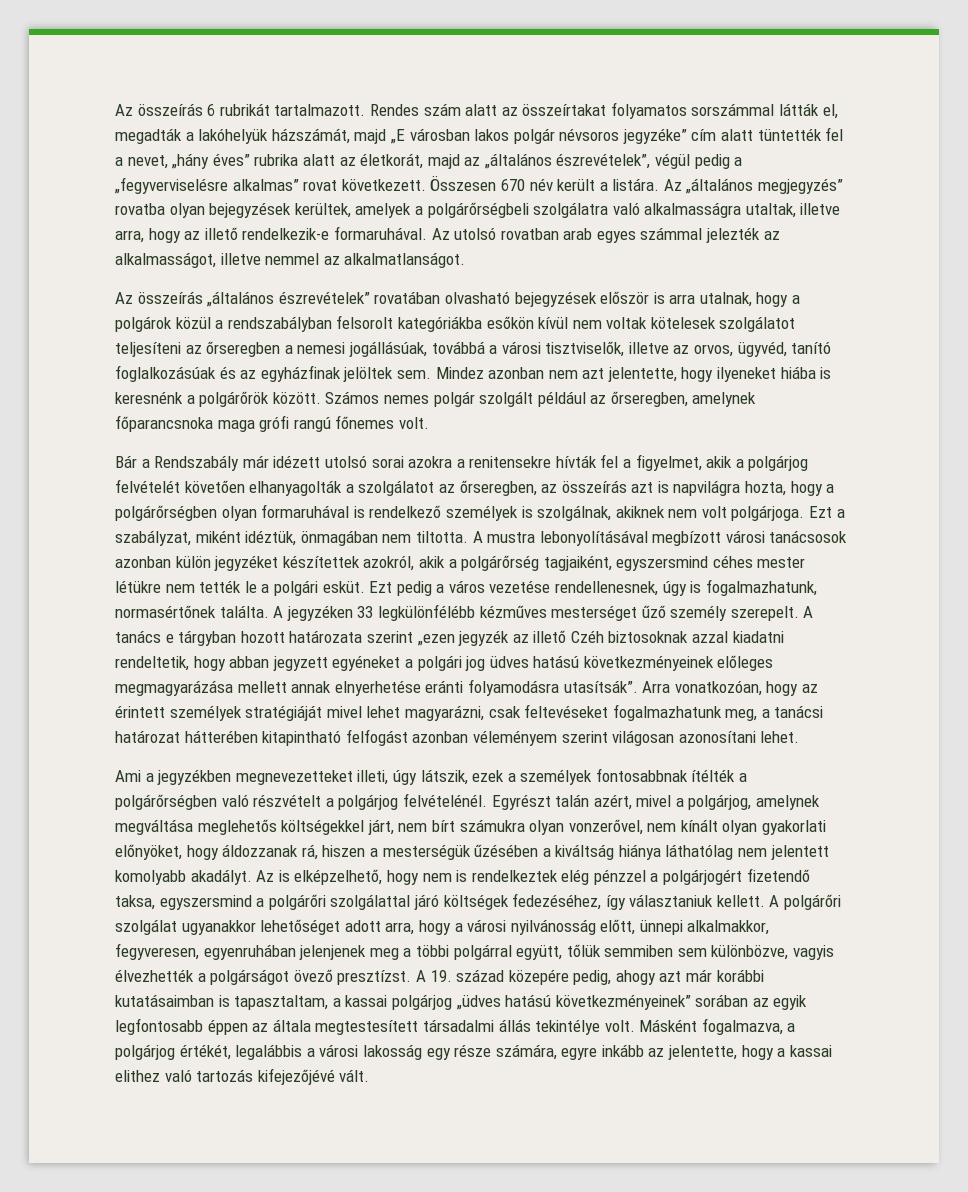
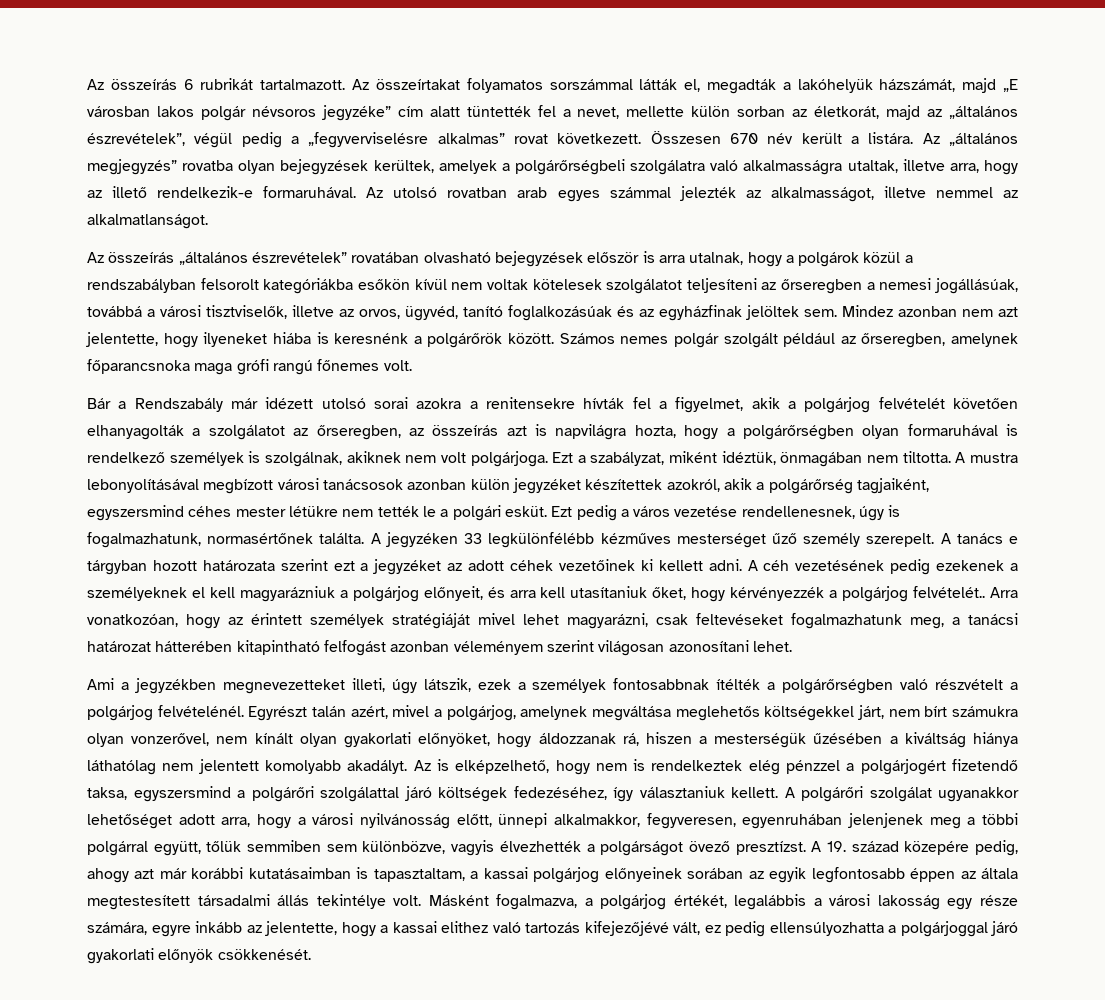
[369,103,518,116] Rendes szám alatt az -> [352,79,370,90] Az
[172,153,335,169] „hány éves” rubrika alatt -> [626,106,786,117] mellette külön sorban
[417,630,784,646] [115,655,774,671] [115,679,638,696] „ezen jegyzék az illető Czéh biztosoknak azzal kiadatni rendeltetik, hogy abban jegyzett egyéneket a polgári jog üdves hatású következményeinek előleges megmagyarázása mellett annak elnyerhetése eránti folyamodásra utasítsák”. -> [333,559,1019,575] [87,586,986,602] ezt a jegyzéket az adott céhek vezetőinek ki kellett adni. A céh vezetésének pedig ezekenek a személyeknek el kell magyarázniuk a polgárjog előnyeit, és arra kell utasítaniuk őket, hogy kérvényezzék a polgárjog felvételét..
[456,994,691,1010] „üdves hatású következményeinek” -> [604,867,682,882] előnyeinek
[339,1069,370,1082] vált. -> [673,921,1018,937] [87,948,311,964] vált, ez pedig ellensúlyozhatta a polgárjoggal járó gyakorlati előnyök csökkenését.

